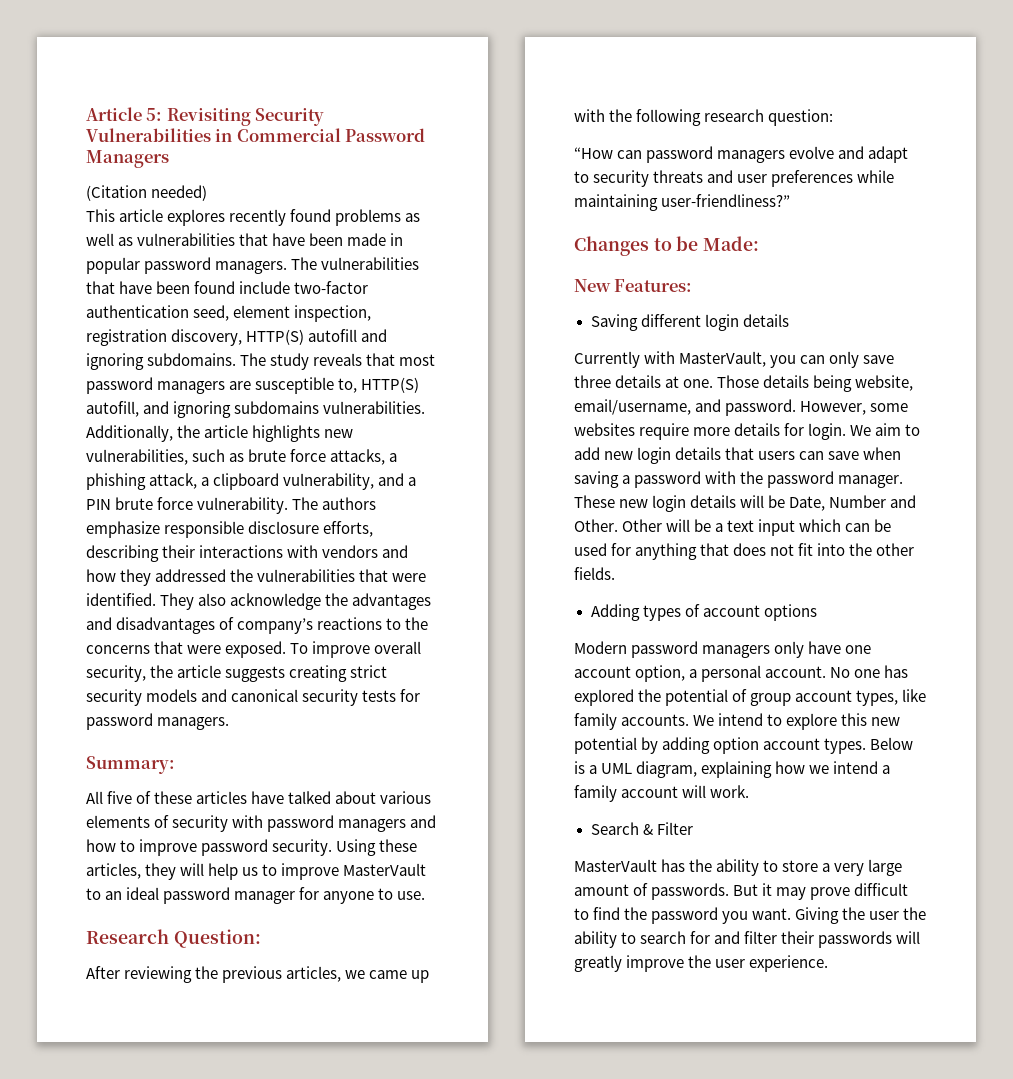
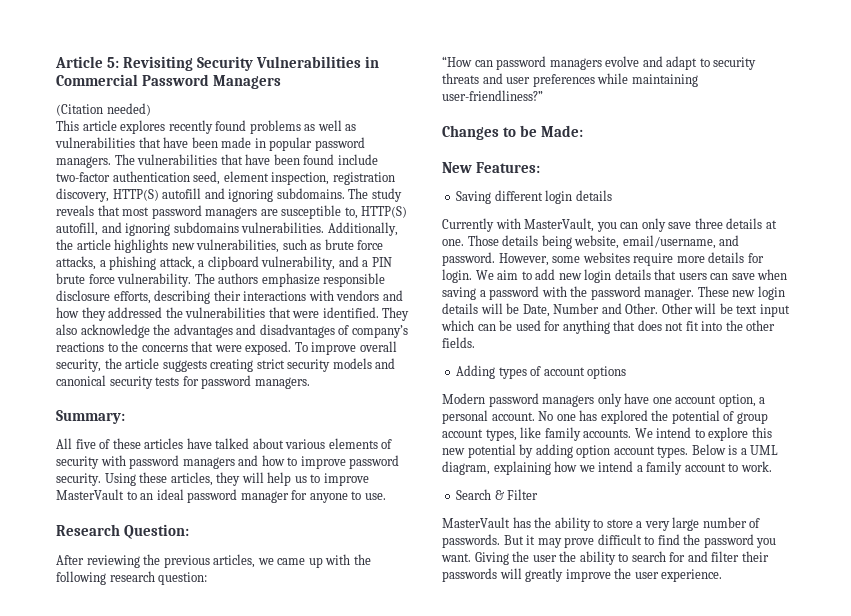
[715,523,724,532] a -> (733, 308) none
[682,785,707,798] will -> [728,463,739,472] to
[574,884,629,896] amount -> [702,517,747,528] number

